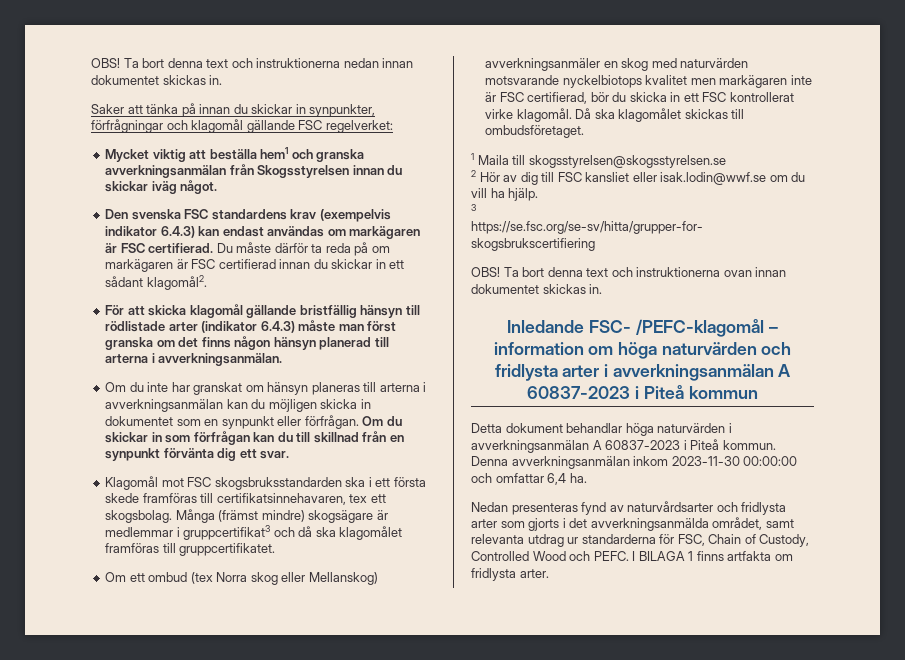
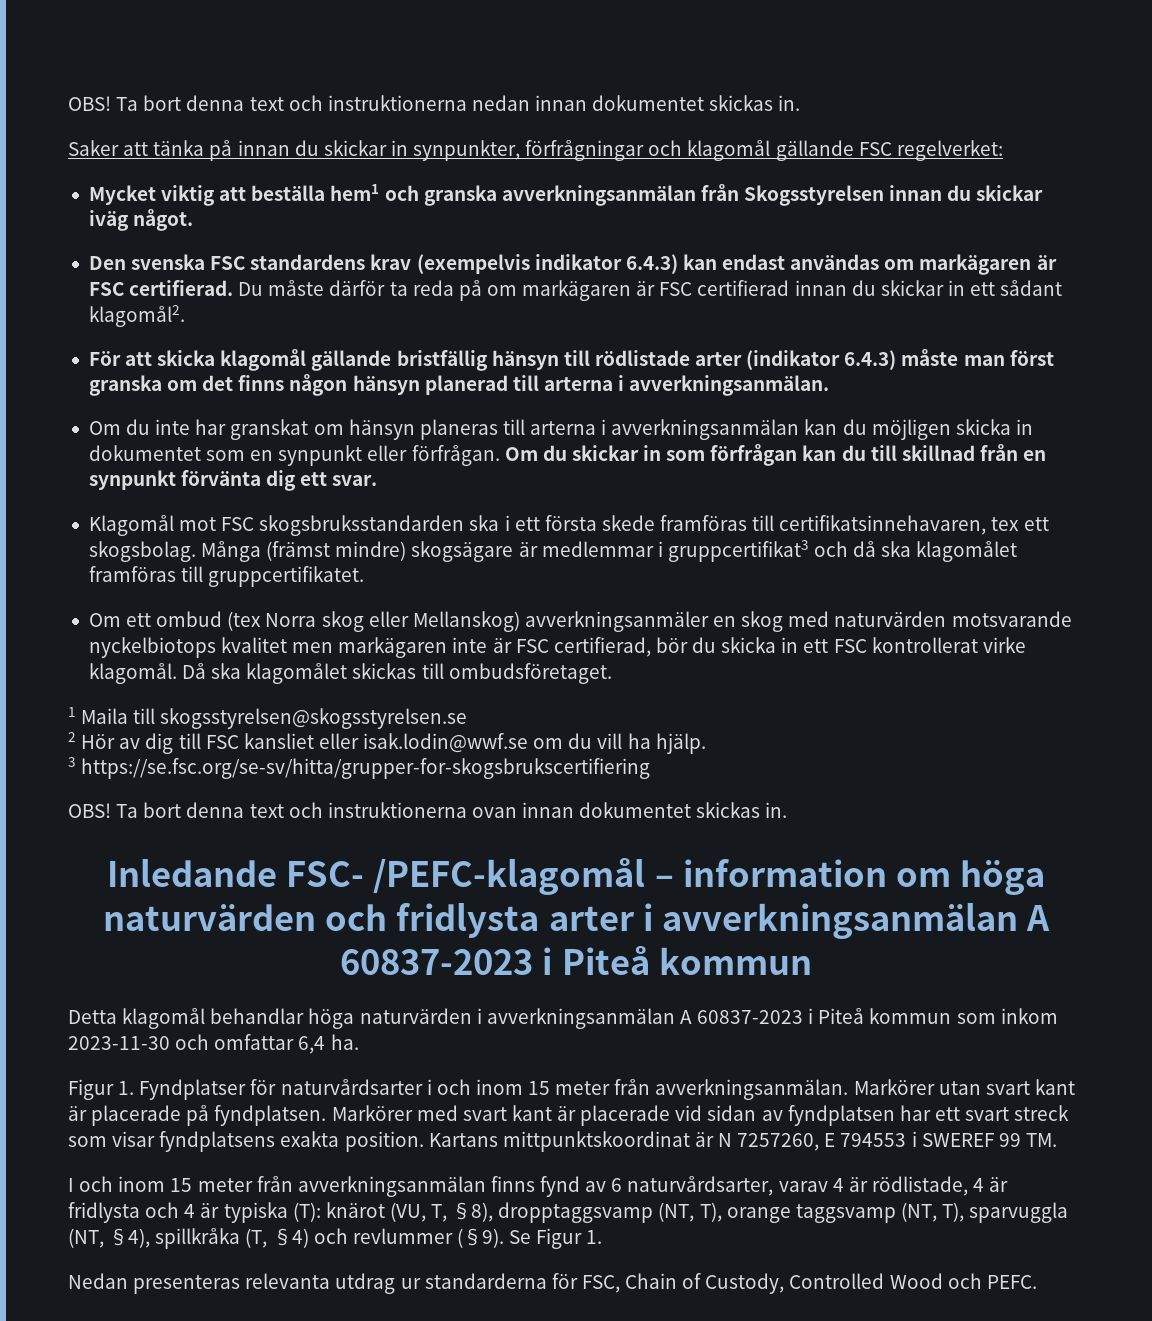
[505,423,563,433] dokument -> [122,1008,206,1029] klagomål
[722,440,776,450] [471,456,630,469] kommun. Denna avverkningsanmälan -> [869,1008,996,1024] kommun som
[743,456,798,466] 00:00:00 -> (170, 1043) none
[471,501,787,515] [471,517,794,531] Nedan presenteras fynd av naturvårdsarter och fridlysta arter som gjorts i det avverkningsanmälda området, samt -> [68,1079,1075,1100] [68,1105,1070,1126] [68,1131,1057,1152] [68,1176,1009,1197] [68,1202,1069,1223] [68,1228,603,1249] [68,1273,241,1294] Figur 1. Fyndplatser för naturvårdsarter i och inom 15 meter från avverkningsanmälan. Markörer utan svart kant är placerade på fyndplatsen. Markörer med svart kant är placerade vid sidan av fyndplatsen har ett svart streck som visar fyndplatsens exakta position. Kartans mittpunktskoordinat är N 7257260, E 794553 i SWEREF 99 TM. // I och inom 15 meter från avverkningsanmälan finns fynd av 6 naturvårdsarter, varav 4 är rödlistade, 4 är fridlysta och 4 är typiska (T): knärot (VU, T, §8), dropptaggsvamp (NT, T), orange taggsvamp (NT, T), sparvuggla (NT, §4), spillkråka (T, §4) och revlummer (§9). Se Figur 1. // Nedan presenteras
[632,551,793,561] [471,568,549,581] I BILAGA 1 finns artfakta om fridlysta arter. -> (1037, 1282) none

